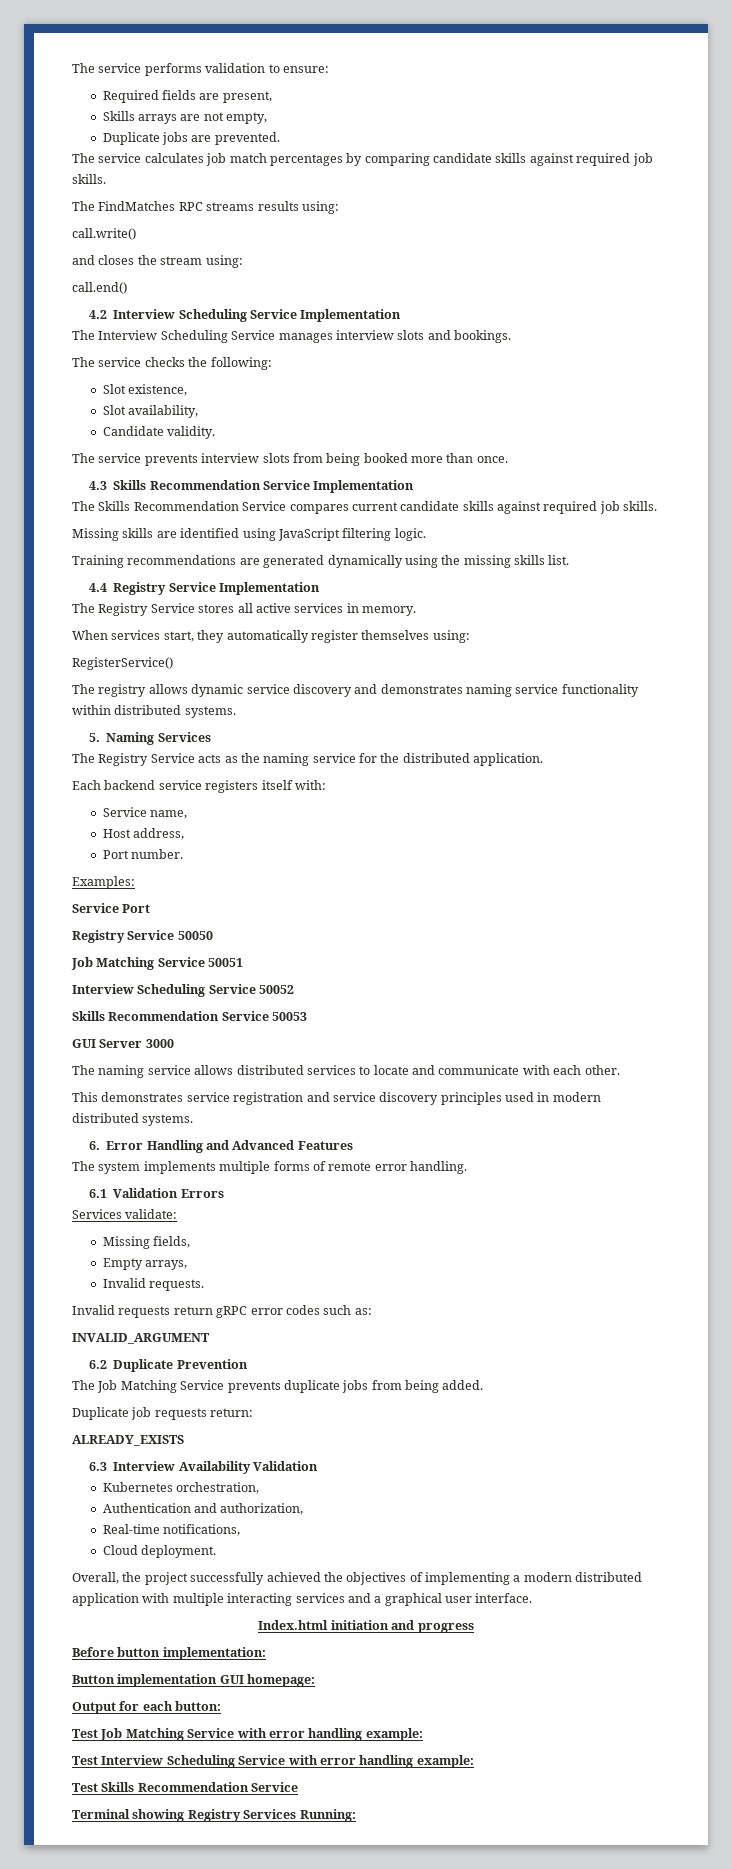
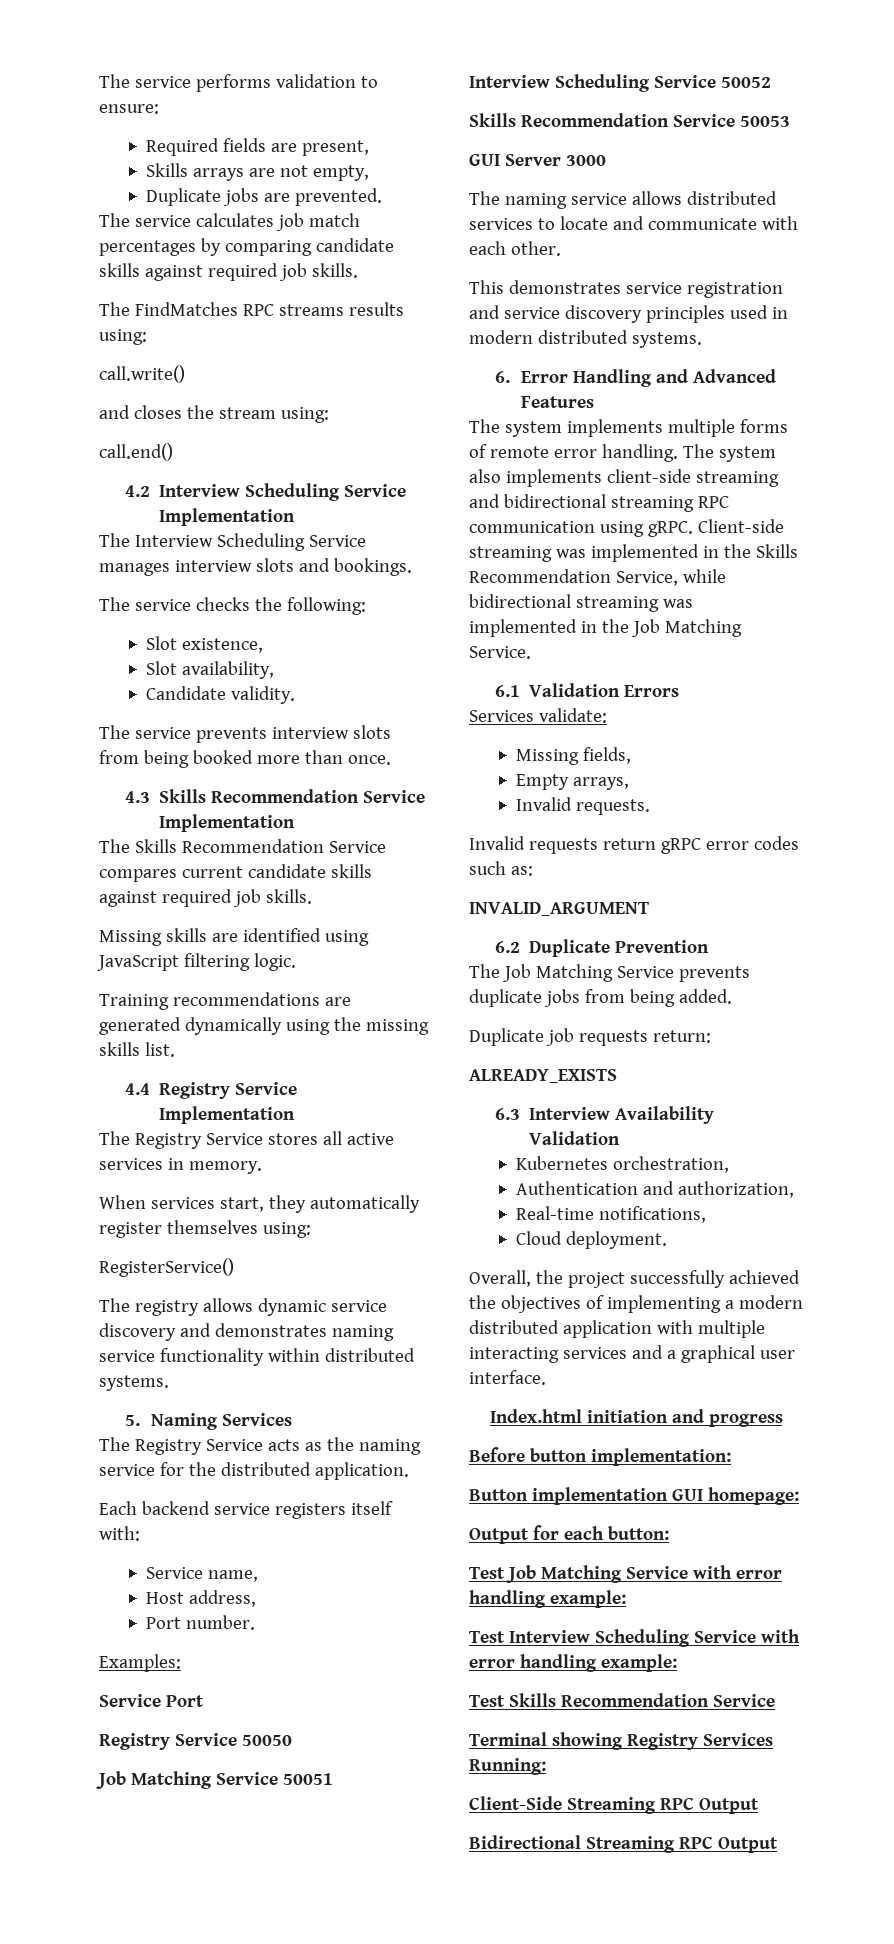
(467, 1167) none -> [682,444,776,462] [469,469,779,487] [469,494,729,512] [469,519,784,537] [469,544,798,562] [469,569,726,586] [469,594,693,612] [469,619,742,637] [469,646,531,659] The system also implements client-side streaming and bidirectional streaming RPC communication using gRPC. Client-side streaming was implemented in the Skills Recommendation Service, while bidirectional streaming was implemented in the Job Matching Service.
(356, 1815) none -> [469,1796,759,1814] [469,1835,778,1853] // Client-Side Streaming RPC Output // Bidirectional Streaming RPC Output

